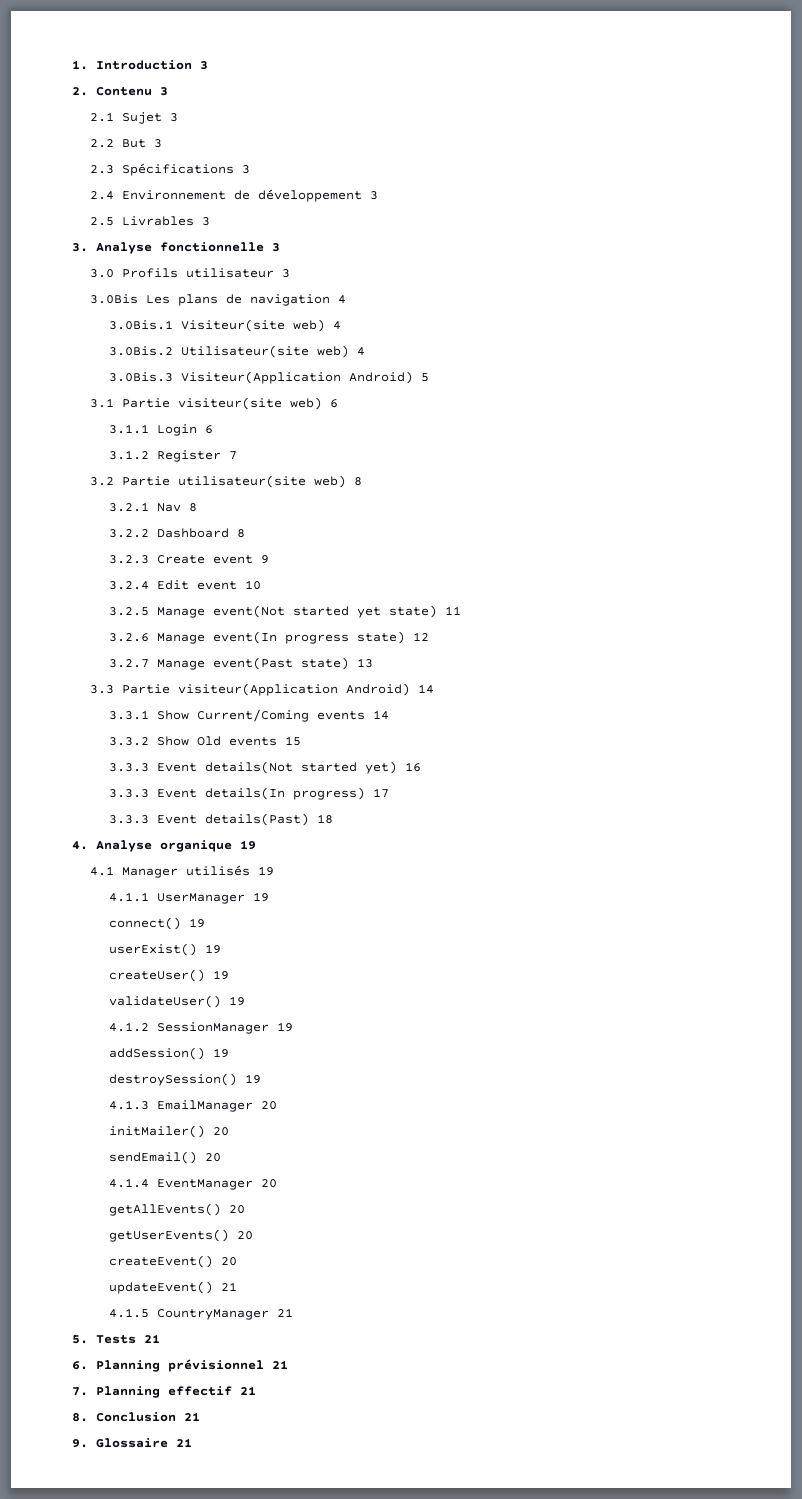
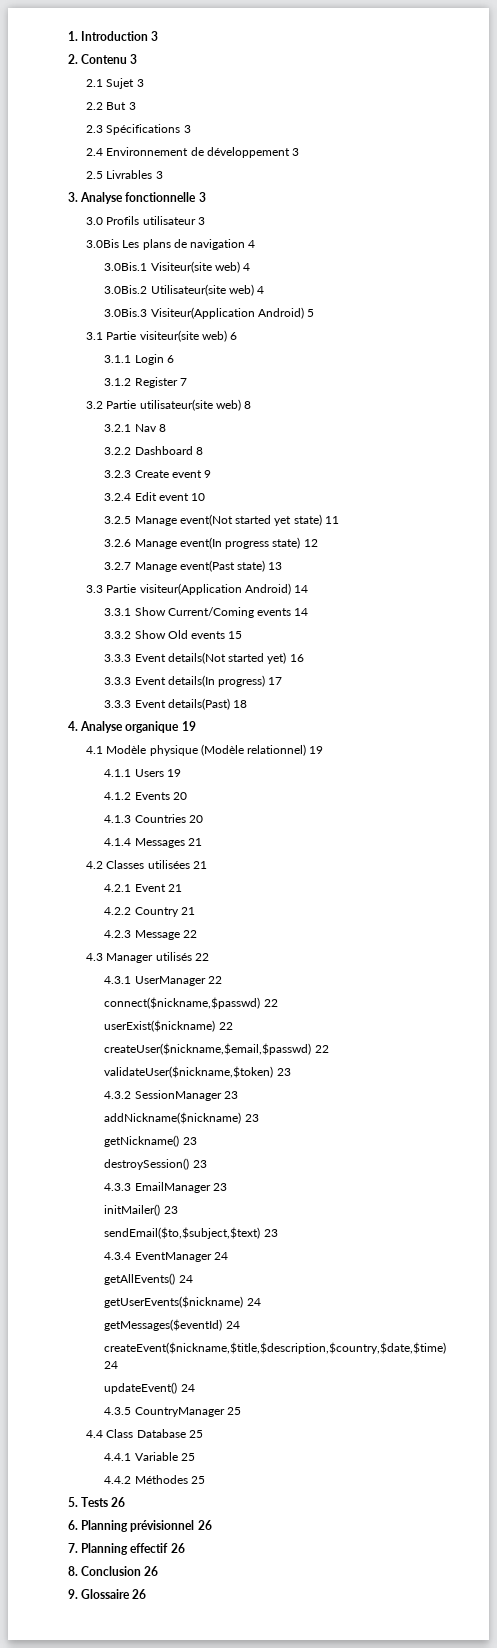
[122,865,275,878] [108,892,269,904] [108,917,205,930] [108,943,221,956] [108,969,229,982] [108,995,245,1008] [108,1022,293,1034] [108,1047,229,1060] [108,1073,261,1086] [108,1100,277,1112] [108,1125,229,1138] [108,1151,221,1164] [108,1178,277,1190] [108,1203,245,1216] [108,1229,253,1242] [108,1255,237,1268] [108,1281,237,1294] [108,1308,293,1320] Manager utilisés 19 // 4.1.1 UserManager 19 // connect() 19 // userExist() 19 // createUser() 19 // validateUser() 19 // 4.1.2 SessionManager 19 // addSession() 19 // destroySession() 19 // 4.1.3 EmailManager 20 // initMailer() 20 // sendEmail() 20 // 4.1.4 EventManager 20 // getAllEvents() 20 // getUserEvents() 20 // createEvent() 20 // updateEvent() 21 // 4.1.5 CountryManager 21 -> [106,744,324,756] [104,769,181,777] [104,792,187,800] [104,814,203,823] [104,838,202,848] [86,860,207,869] [104,884,182,892] [104,907,195,917] [104,930,197,940] [86,952,209,963] [104,976,222,986] [104,997,278,1009] [104,1020,233,1032] [104,1043,329,1055] [104,1066,291,1078] [104,1090,238,1101] [104,1112,259,1124] [104,1135,197,1147] [104,1158,207,1170] [104,1182,227,1193] [104,1204,178,1216] [104,1227,278,1239] [104,1252,228,1262] [104,1273,193,1285] [104,1296,261,1308] [104,1319,240,1331] [104,1342,447,1354] [104,1361,119,1369] [104,1382,195,1394] [104,1407,241,1417] [86,1429,203,1438] [104,1452,195,1461] [104,1475,205,1484] Modèle physique (Modèle relationnel) 19 // 4.1.1 Users 19 // 4.1.2 Events 20 // 4.1.3 Countries 20 // 4.1.4 Messages 21 // 4.2 Classes utilisées 21 // 4.2.1 Event 21 // 4.2.2 Country 21 // 4.2.3 Message 22 // 4.3 Manager utilisés 22 // 4.3.1 UserManager 22 // connect($nickname,$passwd) 22 // userExist($nickname) 22 // createUser($nickname,$email,$passwd) 22 // validateUser($nickname,$token) 23 // 4.3.2 SessionManager 23 // addNickname($nickname) 23 // getNickname() 23 // destroySession() 23 // 4.3.3 EmailManager 23 // initMailer() 23 // sendEmail($to,$subject,$text) 23 // 4.3.4 EventManager 24 // getAllEvents() 24 // getUserEvents($nickname) 24 // getMessages($eventId) 24 // createEvent($nickname,$title,$description,$country,$date,$time) 24 // updateEvent() 24 // 4.3.5 CountryManager 25 // 4.4 Class Database 25 // 4.4.1 Variable 25 // 4.4.2 Méthodes 25
[144,1334,160,1343] 21 -> [111,1497,126,1507] 26
[272,1360,288,1369] 21 -> [197,1520,212,1530] 26
[240,1386,256,1395] 21 -> [170,1543,185,1553] 26
[184,1412,200,1421] 21 -> [144,1566,159,1576] 26
[176,1438,192,1447] 21 -> [132,1589,147,1599] 26

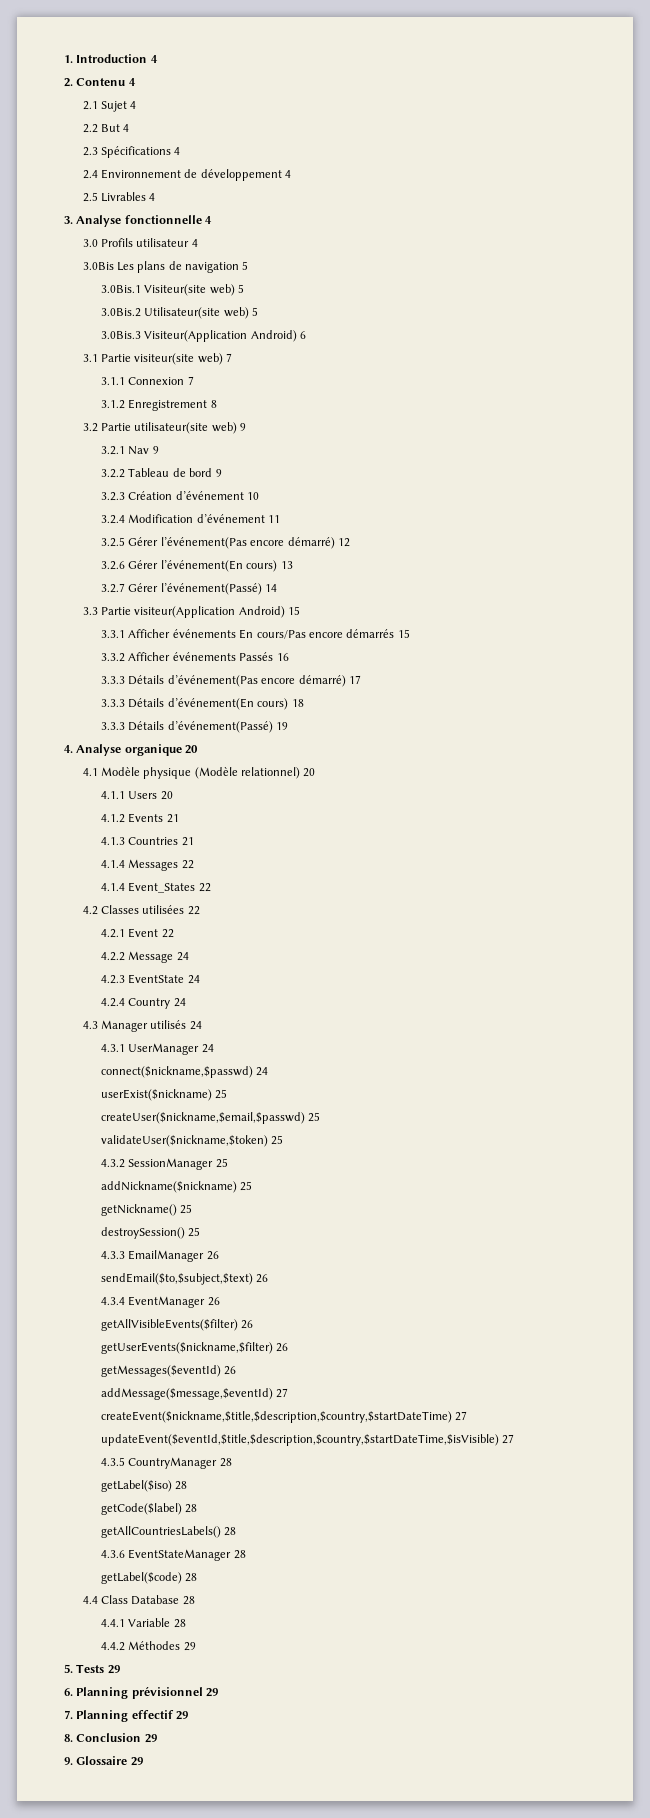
[151,31,159,41] 3 -> [150,55,158,63] 4
[130,54,138,64] 3 -> [128,78,136,86] 4
[136,79,144,87] 3 -> [130,101,137,109] 4
[128,102,136,110] 3 -> [123,124,130,132] 4
[183,125,191,133] 3 -> [174,147,181,155] 4
[292,148,300,156] 3 -> [285,170,292,178] 4
[155,171,163,179] 3 -> [149,193,156,201] 4
[198,192,206,202] 3 -> [205,216,213,224] 4
[197,217,205,225] 3 -> [191,239,198,247] 4
[248,240,256,248] 4 -> [242,261,249,270] 5
[243,263,251,271] 4 -> [238,284,245,293] 5
[257,286,265,294] 4 -> [252,307,259,316] 5
[307,309,315,317] 5 -> [300,331,307,339] 6
[230,332,238,340] 6 -> [226,353,233,362] 7
[134,354,174,365] Login 6 -> [128,376,194,385] Connexion 7
[134,377,187,388] Register 7 -> [128,399,217,411] Enregistrement 8
[244,401,252,409] 8 -> [240,423,247,431] 9
[158,424,166,432] 8 -> [152,446,159,454] 9
[134,446,203,455] [104,470,212,478] [104,492,206,501] [104,514,339,526] [104,537,318,549] [104,560,283,572] Dashboard 8 // 3.2.3 Create event 9 // 3.2.4 Edit event 10 // 3.2.5 Manage event(Not started yet state) 11 // 3.2.6 Manage event(In progress state) 12 // 3.2.7 Manage event(Past state) 13 -> [128,468,222,477] [101,491,260,501] [101,514,281,524] [101,537,350,549] [101,560,293,572] [101,583,278,595] Tableau de bord 9 // 3.2.3 Création d’événement 10 // 3.2.4 Modification d’événement 11 // 3.2.5 Gérer l’événement(Pas encore démarré) 12 // 3.2.6 Gérer l’événement(En cours) 13 // 3.2.7 Gérer l’événement(Passé) 14
[294,585,309,593] 14 -> [288,606,301,615] 15
[134,607,309,618] [104,630,243,639] [104,652,304,664] [104,675,283,687] [104,698,248,710] Show Current/Coming events 14 // 3.3.2 Show Old events 15 // 3.3.3 Event details(Not started yet) 16 // 3.3.3 Event details(In progress) 17 // 3.3.3 Event details(Past) 18 -> [128,629,410,639] [101,652,289,662] [101,675,361,687] [101,698,304,710] [101,721,289,733] Afficher événements En cours/Pas encore démarrés 15 // 3.3.2 Afficher événements Passés 16 // 3.3.3 Détails d’événement(Pas encore démarré) 17 // 3.3.3 Détails d’événement(En cours) 18 // 3.3.3 Détails d’événement(Passé) 19
[181,721,196,731] 19 -> [185,745,199,754] 20
[309,746,324,754] 19 -> [303,768,316,777] 20
[166,769,181,777] 19 -> [160,791,173,800] 20
[172,792,187,800] 20 -> [166,814,179,823] 21
[188,815,203,823] 20 -> [181,837,194,846] 21
[187,838,202,846] 21 -> [181,860,194,869] [101,882,211,893] 22 // 4.1.4 Event_States 22
[192,861,207,869] 21 -> [187,906,200,915] 22
[167,884,182,892] 21 -> [161,929,174,938] 22
[134,907,195,917] Country 21 -> [128,951,189,963] Message 24
[134,930,197,940] Message 22 -> [128,974,200,984] [101,998,186,1009] EventState 24 // 4.2.4 Country 24
[194,953,209,961] 22 -> [189,1021,202,1030] 24
[207,976,222,984] 22 -> [201,1044,214,1053] 24
[263,999,278,1007] 22 -> [256,1067,269,1076] 24
[218,1022,233,1030] 22 -> [215,1089,228,1099] 25
[314,1045,329,1053] 22 -> [308,1112,321,1122] 25
[276,1068,291,1076] 23 -> [271,1135,284,1145] 25
[223,1091,238,1099] 23 -> [215,1158,228,1168] 25
[244,1114,259,1122] 23 -> [240,1181,253,1191] 25
[182,1137,197,1145] 23 -> [180,1204,193,1214] 25
[192,1160,207,1168] 23 -> [188,1227,201,1237] 25
[212,1183,227,1191] [104,1204,178,1216] 23 // initMailer() 23 -> [206,1251,219,1260] 26
[263,1229,278,1237] 23 -> [256,1274,269,1283] 26
[213,1252,228,1260] [104,1273,193,1285] [104,1296,261,1308] [104,1319,240,1331] [104,1342,447,1354] [104,1361,119,1369] [104,1382,195,1394] [104,1407,241,1417] 24 // getAllEvents() 24 // getUserEvents($nickname) 24 // getMessages($eventId) 24 // createEvent($nickname,$title,$description,$country,$date,$time) 24 // updateEvent() 24 // 4.3.5 CountryManager 25 -> [207,1297,220,1306] [101,1319,254,1331] [101,1342,289,1354] [101,1365,237,1377] [101,1388,289,1400] [101,1411,468,1423] [101,1434,515,1446] [101,1457,232,1469] [101,1480,188,1492] [101,1503,198,1515] [101,1526,237,1538] [101,1549,246,1561] [101,1572,198,1584] 26 // getAllVisibleEvents($filter) 26 // getUserEvents($nickname,$filter) 26 // getMessages($eventId) 26 // addMessage($message,$eventId) 27 // createEvent($nickname,$title,$description,$country,$startDateTime) 27 // updateEvent($eventId,$title,$description,$country,$startDateTime,$isVisible) 27 // 4.3.5 CountryManager 28 // getLabel($iso) 28 // getCode($label) 28 // getAllCountriesLabels() 28 // 4.3.6 EventStateManager 28 // getLabel($code) 28
[188,1430,203,1438] 25 -> [182,1596,195,1605] 28
[180,1453,195,1461] 25 -> [173,1619,186,1628] 28
[190,1476,205,1484] 25 -> [183,1642,196,1651] 29
[111,1497,126,1507] 26 -> [107,1665,120,1674] 29
[197,1520,212,1530] 26 -> [206,1688,219,1697] 29
[170,1543,185,1553] 26 -> [176,1711,189,1720] 29
[144,1566,159,1576] 26 -> [144,1734,157,1743] 29
[132,1589,147,1599] 26 -> [130,1757,143,1766] 29

